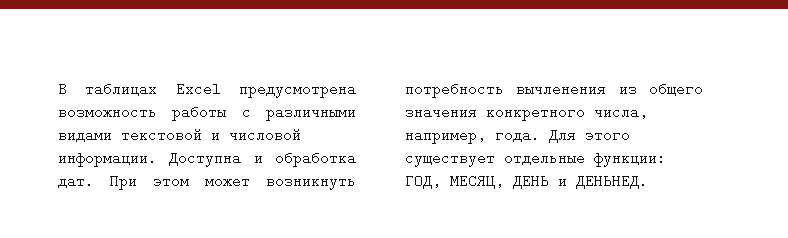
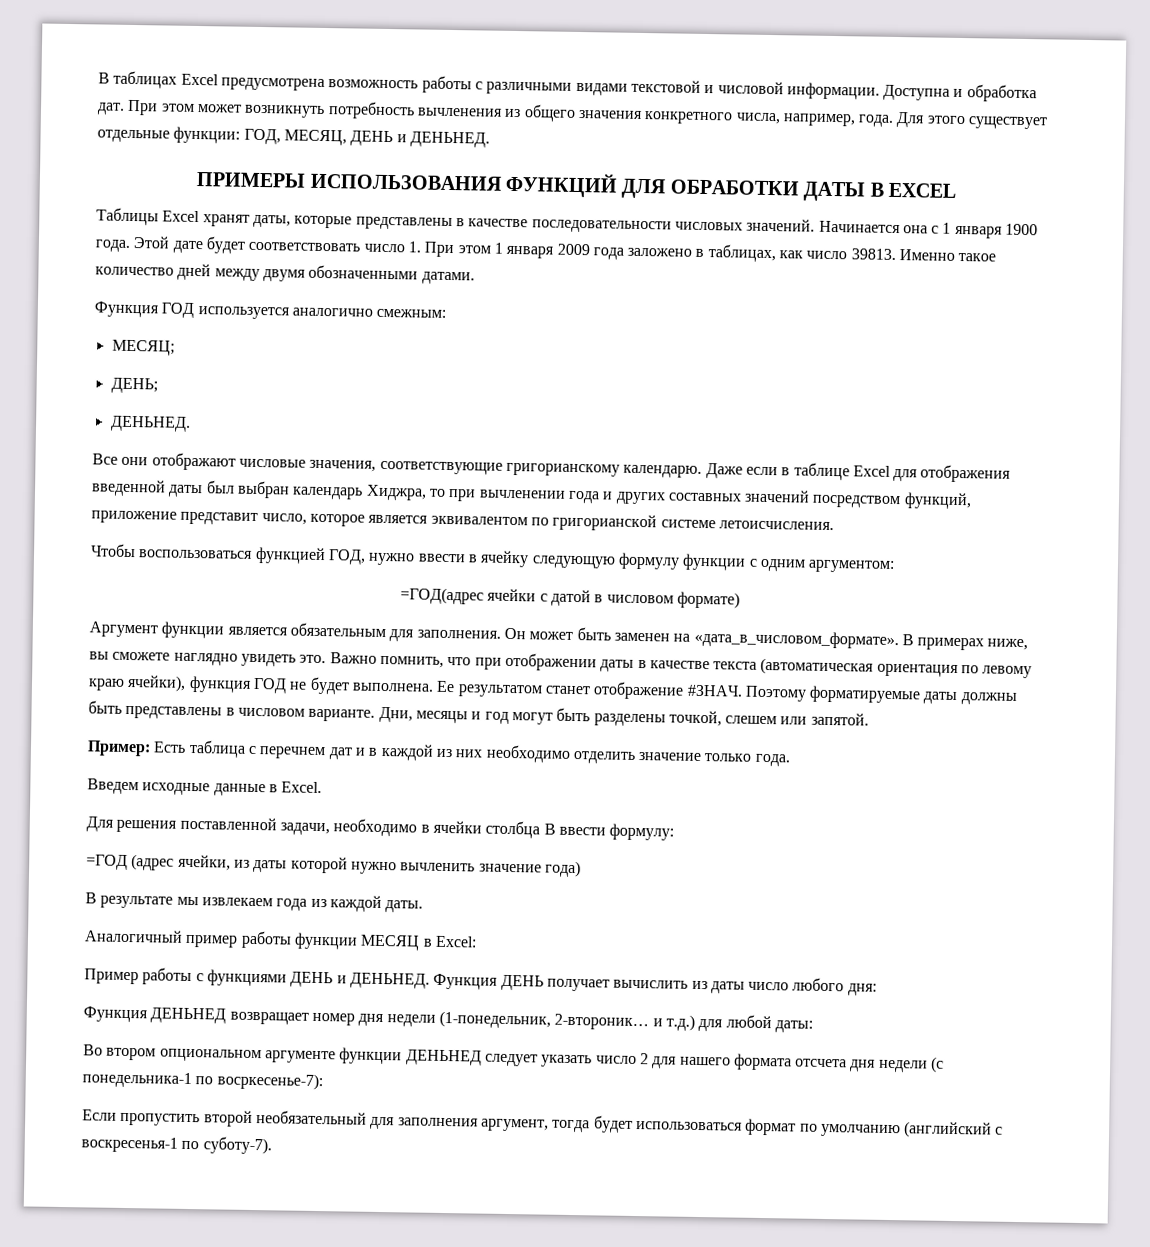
(648, 180) none -> [196,172,956,202] [96,207,1039,239] [95,236,997,263] [95,263,475,285] [94,301,447,320] [111,339,175,356] [110,377,158,394] [109,415,191,432] [92,452,1012,483] [91,479,972,510] [91,510,834,532] [90,543,896,574] [400,587,740,609] [89,621,1029,651] [89,651,1033,679] [88,674,1017,705] [88,700,869,727] [87,739,790,767] [87,778,323,797] [86,816,675,841] [86,854,581,878] [85,892,424,913] [84,929,477,951] [84,967,877,996] [83,1006,813,1033] [83,1044,945,1073] [82,1071,323,1091] [82,1109,1004,1139] [81,1136,272,1155] // ПРИМЕРЫ ИСПОЛЬЗОВАНИЯ ФУНКЦИЙ ДЛЯ ОБРАБОТКИ ДАТЫ В EXCEL // Таблицы Excel хранят даты, которые представлены в качестве последовательности числовых значений. Начинается она с 1 января 1900 года. Этой дате будет соответствовать число 1. При этом 1 января 2009 года заложено в таблицах, как число 39813. Именно такое количество дней между двумя обозначенными датами. // Функция ГОД используется аналогично смежным: // МЕСЯЦ; // ДЕНЬ; // ДЕНЬНЕД. // Все они отображают числовые значения, соответствующие григорианскому календарю. Даже если в таблице Excel для отображения введенной даты был выбран календарь Хиджра, то при вычленении года и других составных значений посредством функций, приложение представит число, которое является эквивалентом по григорианской системе летоисчисления. // Чтобы воспользоваться функцией ГОД, нужно ввести в ячейку следующую формулу функции с одним аргументом: // =ГОД(адрес ячейки с датой в числовом формате) // Аргумент функции является обязательным для заполнения. Он может быть заменен на «дата_в_числовом_формате». В примерах ниже, вы сможете наглядно увидеть это. Важно помнить, что при отображении даты в качестве текста (автоматическая ориентация по левому краю ячейки), функция ГОД не будет выполнена. Ее результатом станет отображение #ЗНАЧ. Поэтому форматируемые даты должны быть представлены в числовом варианте. Дни, месяцы и год могут быть разделены точкой, слешем или запятой. // Пример: Есть таблица с перечнем дат и в каждой из них необходимо отделить значение только года. // Введем исходные данные в Excel. // Для решения поставленной задачи, необходимо в ячейки столбца B ввести формулу: // =ГОД (адрес ячейки, из даты которой нужно вычленить значение года) // В результате мы извлекаем года из каждой даты. // Аналогичный пример работы функции МЕСЯЦ в Excel: // Пример работы c функциями ДЕНЬ и ДЕНЬНЕД. Функция ДЕНЬ получает вычислить из даты число любого дня: // Функция ДЕНЬНЕД возвращает номер дня недели (1-понедельник, 2-второник… и т.д.) для любой даты: // Во втором опциональном аргументе функции ДЕНЬНЕД следует указать число 2 для нашего формата отсчета дня недели (с понедельника-1 по восркесенье-7): // Если пропустить второй необязательный для заполнения аргумент, тогда будет использоваться формат по умолчанию (английский с воскресенья-1 по суботу-7).

